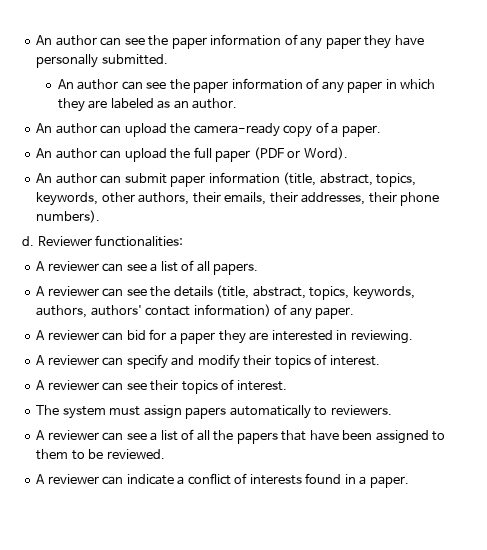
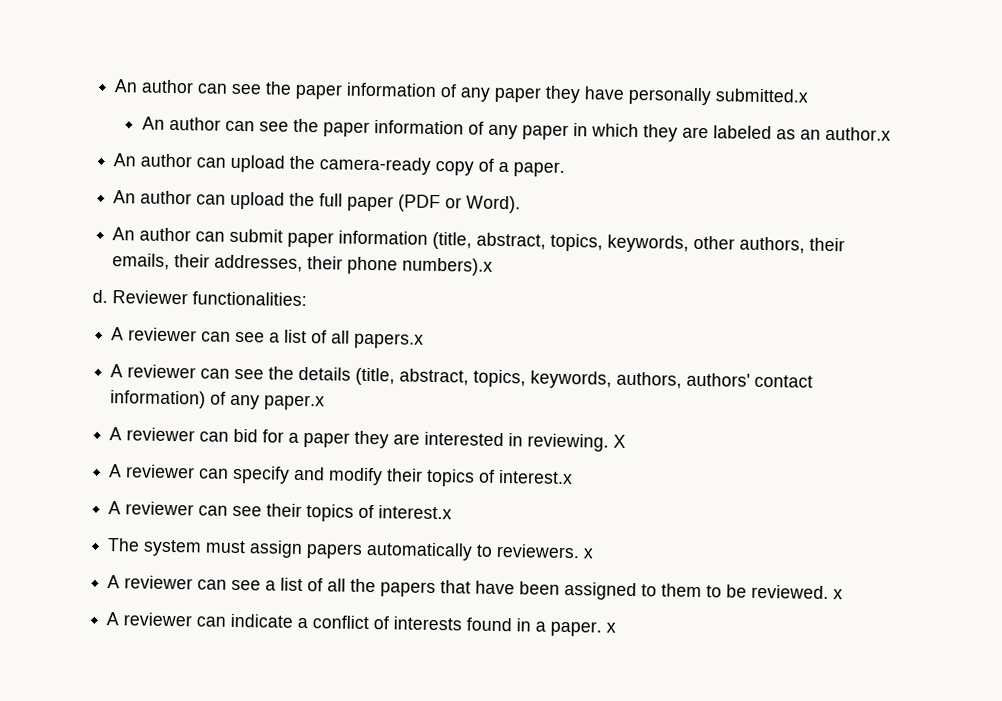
[101,54,168,65] submitted. -> [715,88,809,103] submitted.x
[192,98,238,109] author. -> [824,126,891,141] author.x
[36,210,101,223] numbers). -> [402,257,494,276] numbers).x
[213,263,259,275] papers. -> [354,332,425,349] papers.x
[315,307,355,319] paper. -> [264,394,326,411] paper.x
(413, 337) none -> [613,434,627,448] X
[329,355,380,366] interest. -> [498,469,574,485] interest.x
[236,380,287,391] interest. -> [378,505,453,520] interest.x
(392, 410) none -> [583,548,595,559] x
(165, 454) none -> [833,589,844,600] x
(409, 482) none -> [606,622,617,633] x

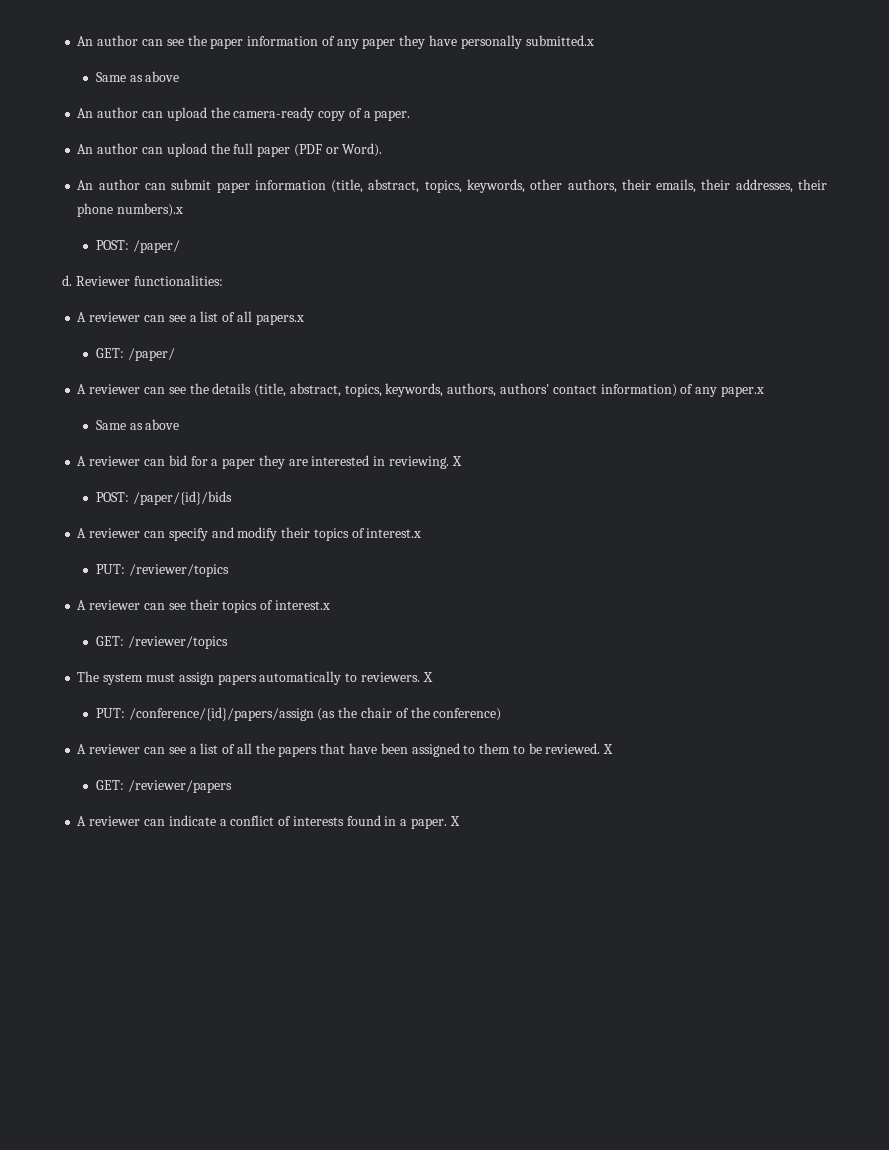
[141,116,891,142] An author can see the paper information of any paper in which they are labeled as an author.x -> [95,71,180,82] Same as above
(494, 266) none -> [95,240,180,253] // POST: /paper/
(425, 340) none -> [95,348,175,361] // GET: /paper/
(326, 402) none -> [95,419,180,430] // Same as above
(627, 441) none -> [95,491,232,505] // POST: /paper/{id}/bids
(574, 477) none -> [95,564,229,577] // PUT: /reviewer/topics
(453, 512) none -> [95,636,228,649] // GET: /reviewer/topics
[583,548,595,559] x -> [422,672,433,682] [95,707,502,721] X // PUT: /conference/{id}/papers/assign (as the chair of the conference)
[833,589,844,600] x -> [603,744,614,754] [95,780,232,793] X // GET: /reviewer/papers
[606,622,617,633] x -> [449,816,460,826] X

